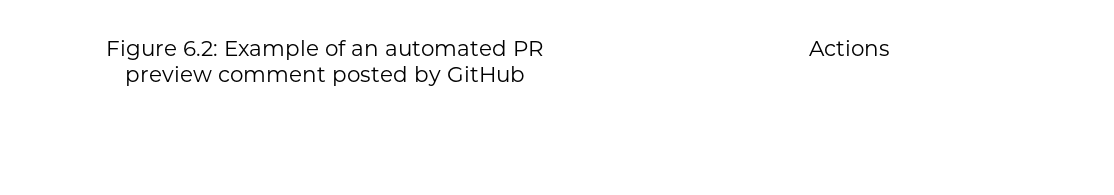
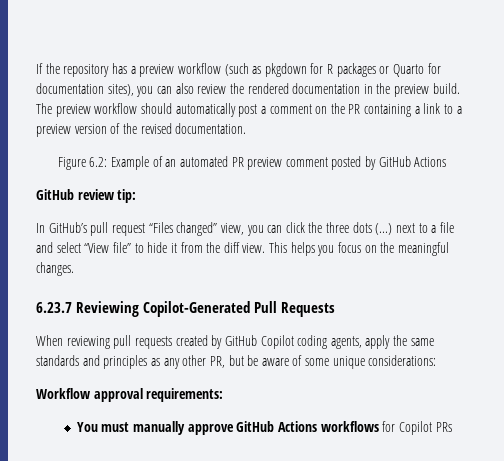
(106, 50) none -> [36,63,441,77] [36,83,460,97] [36,103,462,117] [36,123,247,137] If the repository has a preview workflow (such as pkgdown for R packages or Quarto for documentation sites), you can also review the rendered documentation in the preview build. The preview workflow should automatically post a comment on the PR containing a link to a preview version of the revised documentation. //
(890, 48) none -> [36,189,137,203] [36,222,454,236] [36,242,449,256] [36,262,74,276] [36,301,335,317] [36,335,434,349] [36,355,437,369] [36,388,224,402] [76,421,452,435] // GitHub review tip: // In GitHub’s pull request “Files changed” view, you can click the three dots (...) next to a file and select “View file” to hide it from the diff view. This helps you focus on the meaningful changes. // 6.23.7 Reviewing Copilot-Generated Pull Requests // When reviewing pull requests created by GitHub Copilot coding agents, apply the same standards and principles as any other PR, but be aware of some unique considerations: // Workflow approval requirements: // You must manually approve GitHub Actions workflows for Copilot PRs

